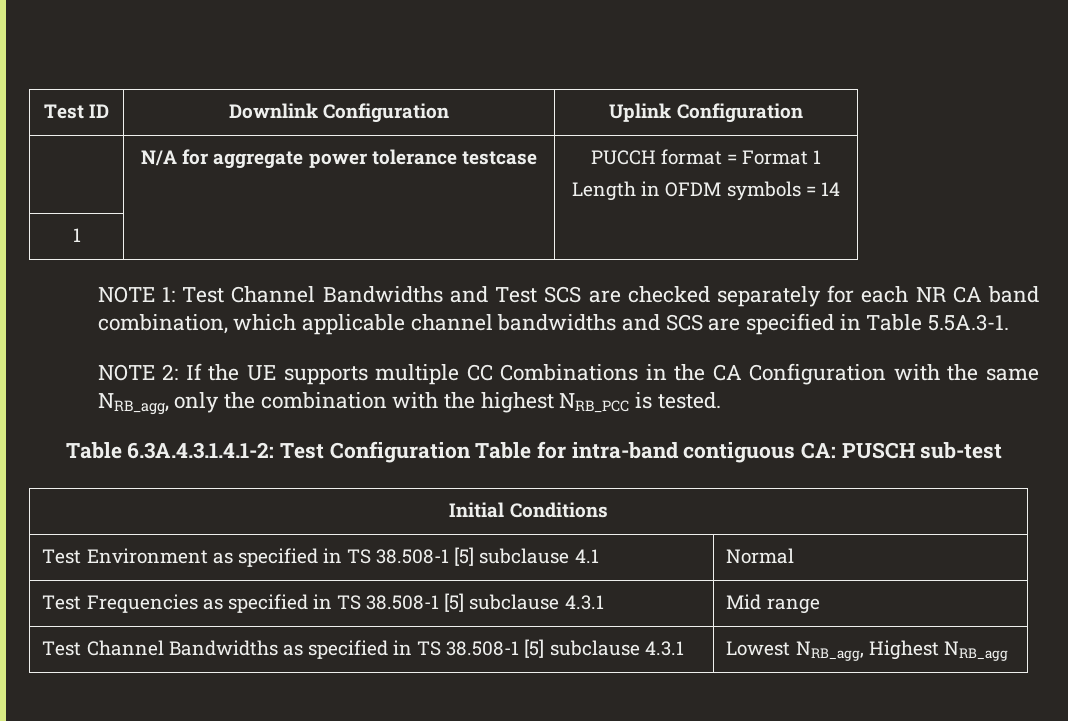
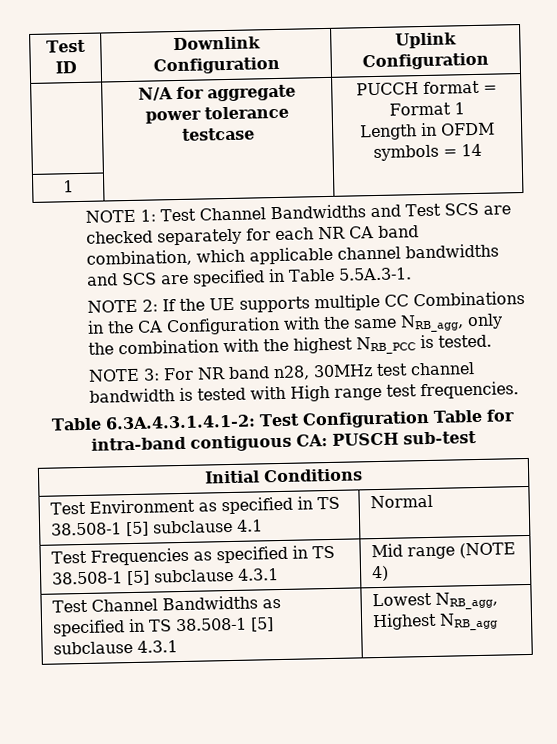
(721, 400) none -> [88,362,476,382] [89,381,520,403] // NOTE 3: For NR band n28, 30MHz test channel bandwidth is tested with High range test frequencies.
(820, 606) none -> [458,542,516,559] [370,565,389,582] (NOTE 4)

